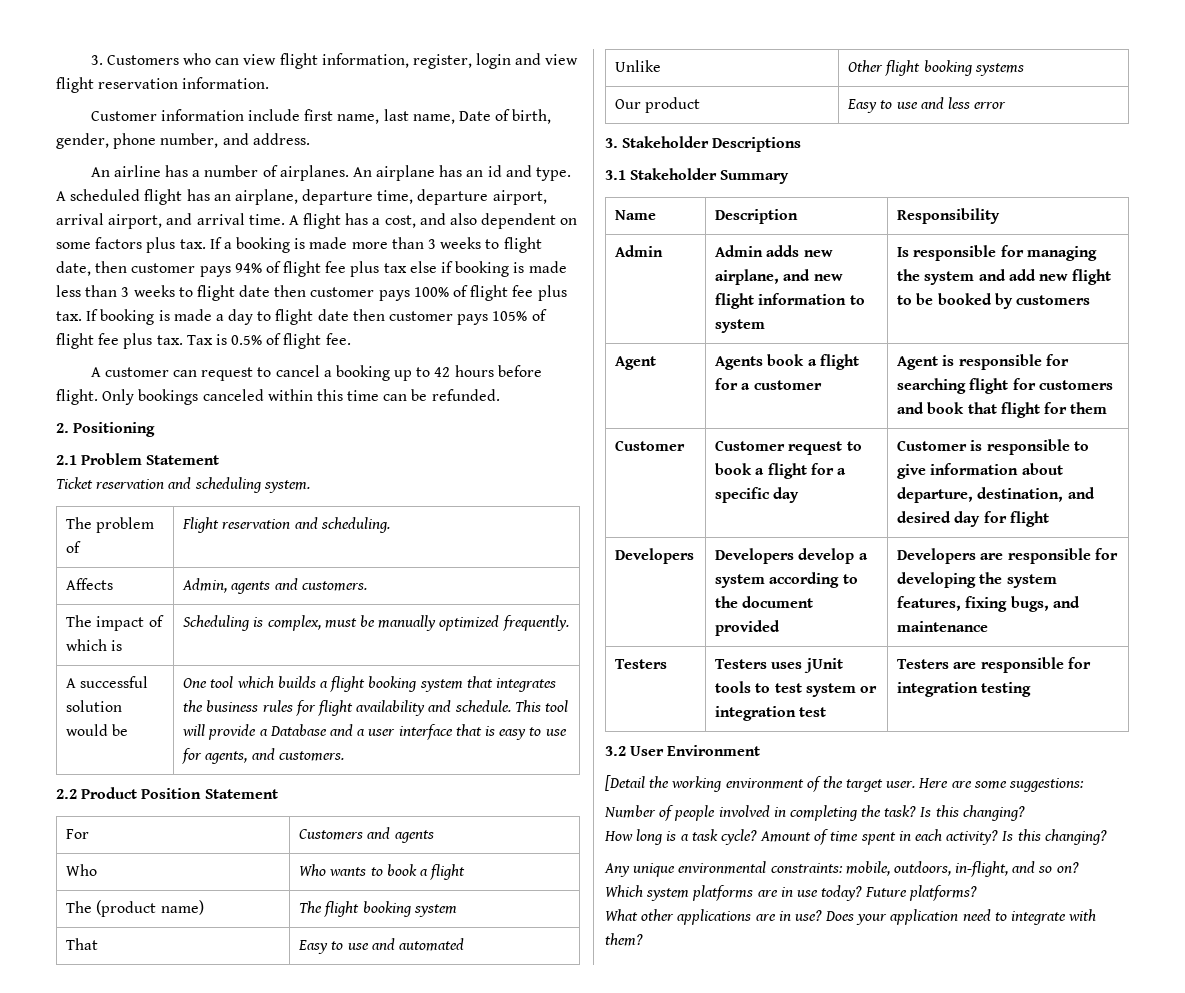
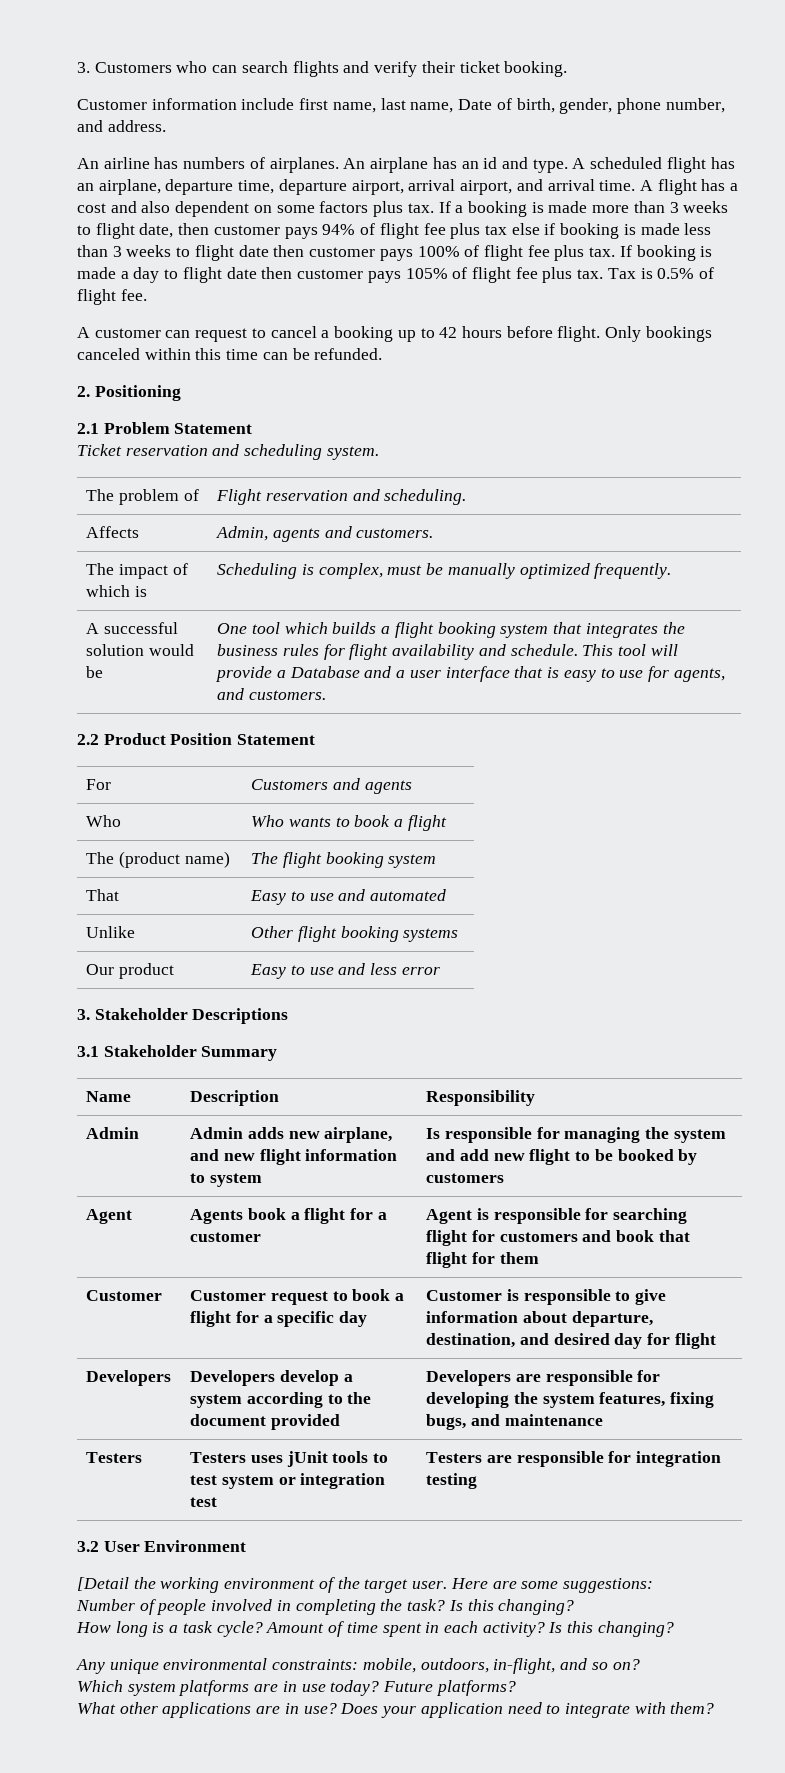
[243,53,579,69] [56,77,270,93] view flight information, register, login and view flight reservation information. -> [241,61,568,77] search flights and verify their ticket booking.
[192,165,259,177] a number -> [183,157,246,169] numbers
[384,215,416,228] cost, -> [77,203,106,213] cost

